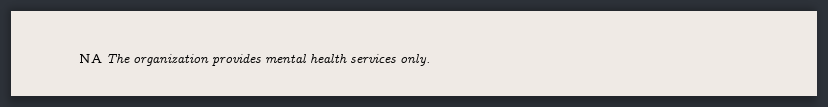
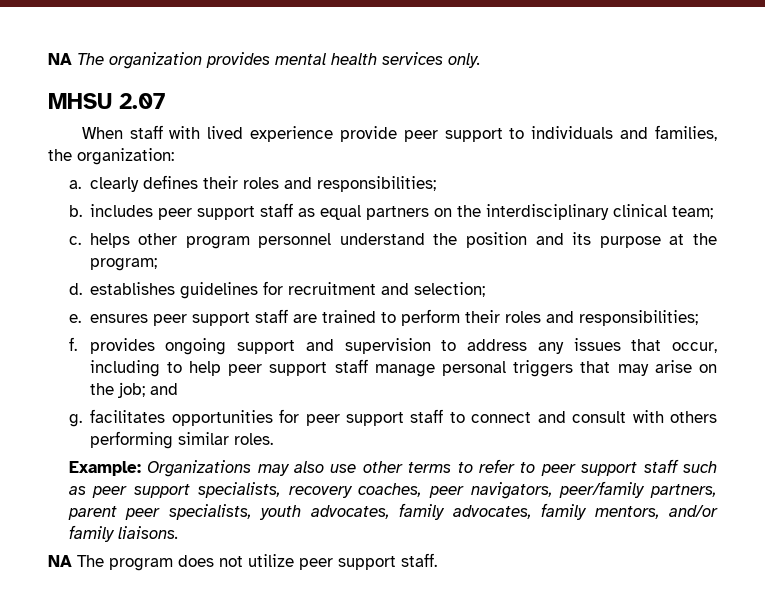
(430, 60) none -> [48,93,165,109] [81,125,717,142] [48,148,174,165] [68,175,436,192] [68,203,714,220] [68,232,718,249] [89,258,157,271] [68,281,486,299] [68,309,698,326] [68,337,717,355] [89,359,718,377] [89,382,178,398] [68,409,718,427] [90,431,274,449] [68,459,717,477] [68,481,718,499] [67,503,719,520] [68,525,179,542] [48,553,437,571] // MHSU 2.07 // When staff with lived experience provide peer support to individuals and families, the organization: // a. clearly defines their roles and responsibilities; // b. includes peer support staff as equal partners on the interdisciplinary clinical team; // c. helps other program personnel understand the position and its purpose at the program; // d. establishes guidelines for recruitment and selection; // e. ensures peer support staff are trained to perform their roles and responsibilities; // f. provides ongoing support and supervision to address any issues that occur, including to help peer support staff manage personal triggers that may arise on the job; and // g. facilitates opportunities for peer support staff to connect and consult with others performing similar roles. // Example: Organizations may also use other terms to refer to peer support staff such as peer support specialists, recovery coaches, peer navigators, peer/family partners, parent peer specialists, youth advocates, family advocates, family mentors, and/or family liaisons. // NA The program does not utilize peer support staff.

